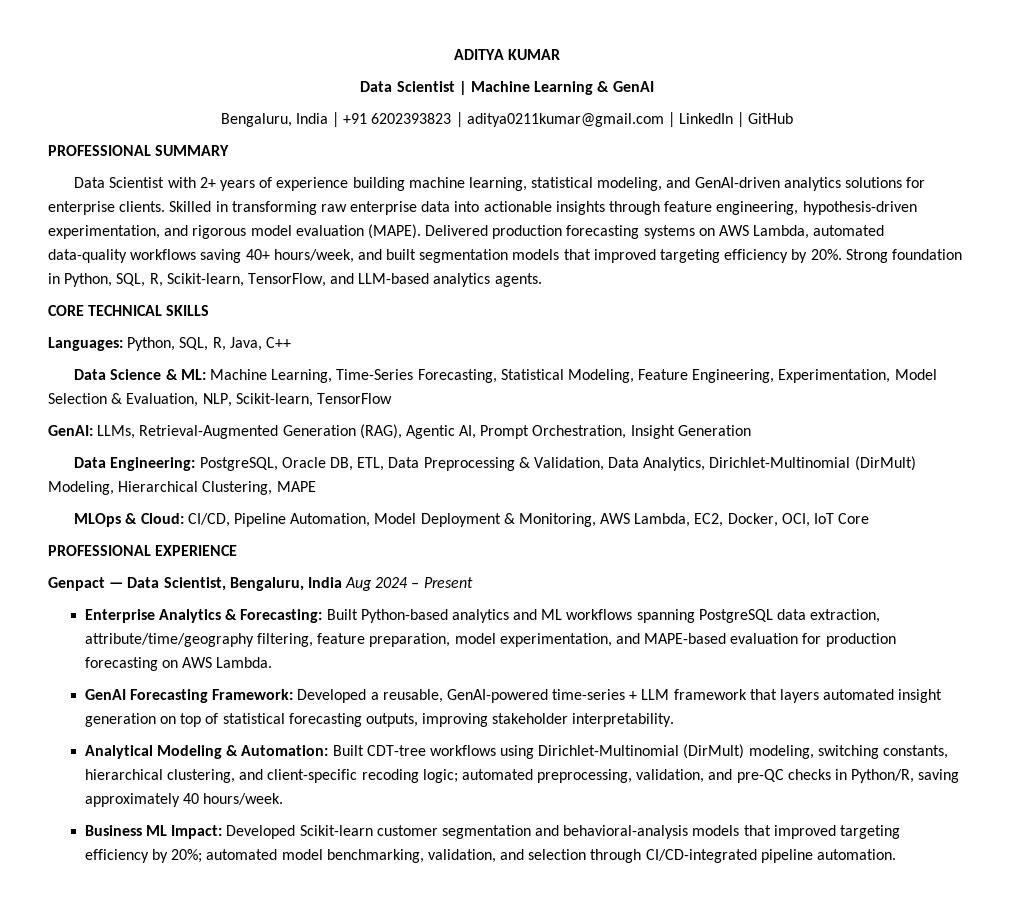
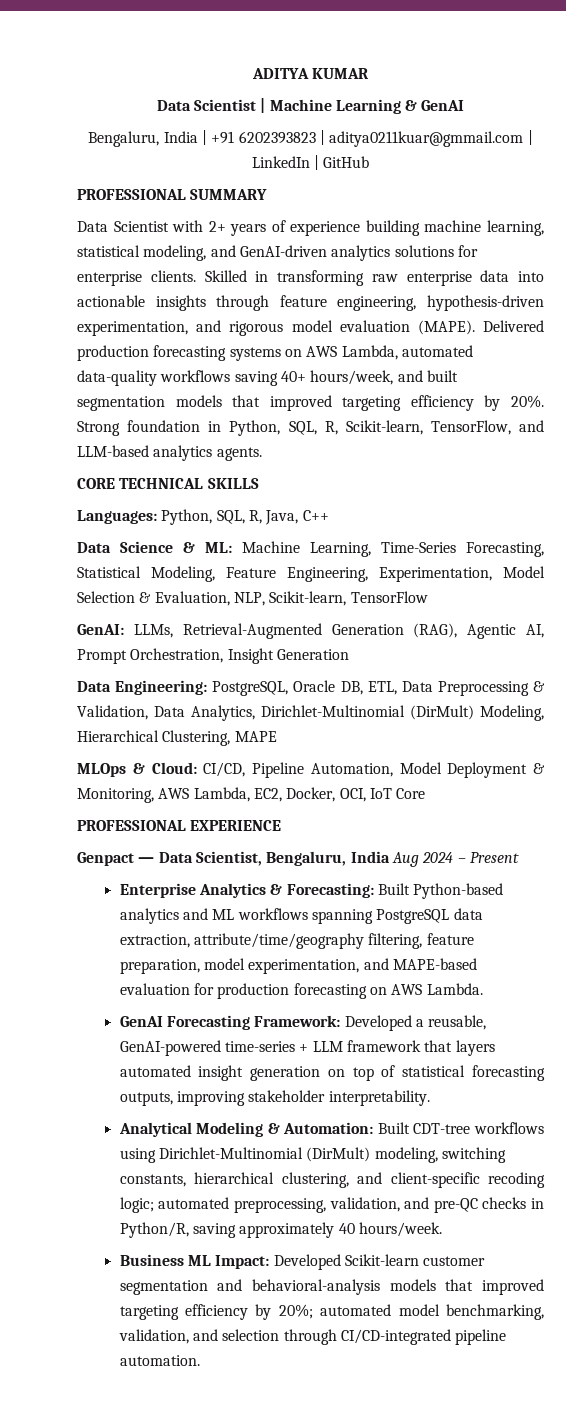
[466,113,664,127] aditya0211kumar@gmail.com -> [329,131,524,147] aditya0211kuar@gmmail.com

